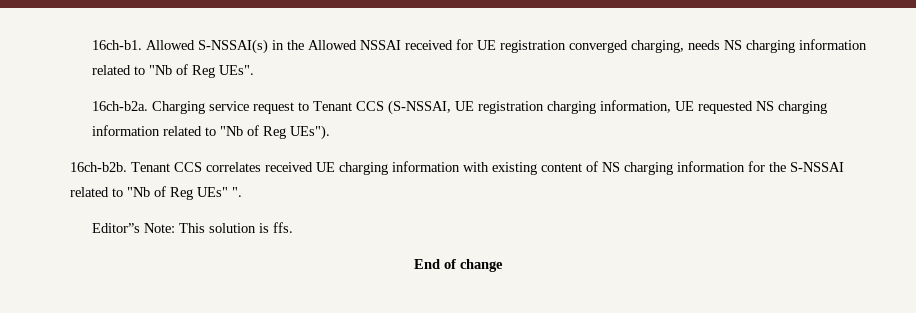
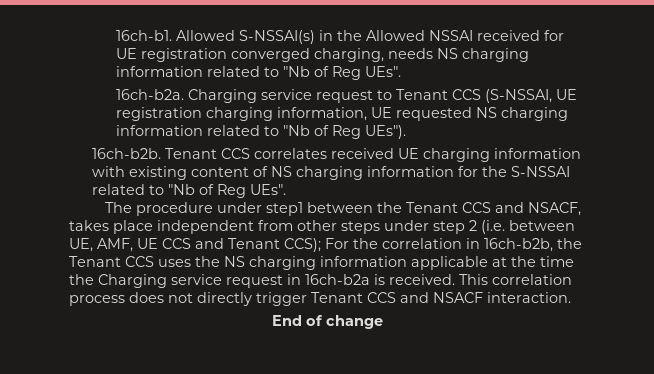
[197,187,243,197] [92,222,294,233] UEs" ". // Editor”s Note: This solution is ffs. -> [250,184,287,195] [105,202,582,216] [69,220,575,234] [69,238,582,252] [69,256,574,270] [69,274,572,288] [69,292,571,306] UEs". // The procedure under step1 between the Tenant CCS and NSACF, takes place independent from other steps under step 2 (i.e. between UE, AMF, UE CCS and Tenant CCS); For the correlation in 16ch-b2b, the Tenant CCS uses the NS charging information applicable at the time the Charging service request in 16ch-b2a is received. This correlation process does not directly trigger Tenant CCS and NSACF interaction.

